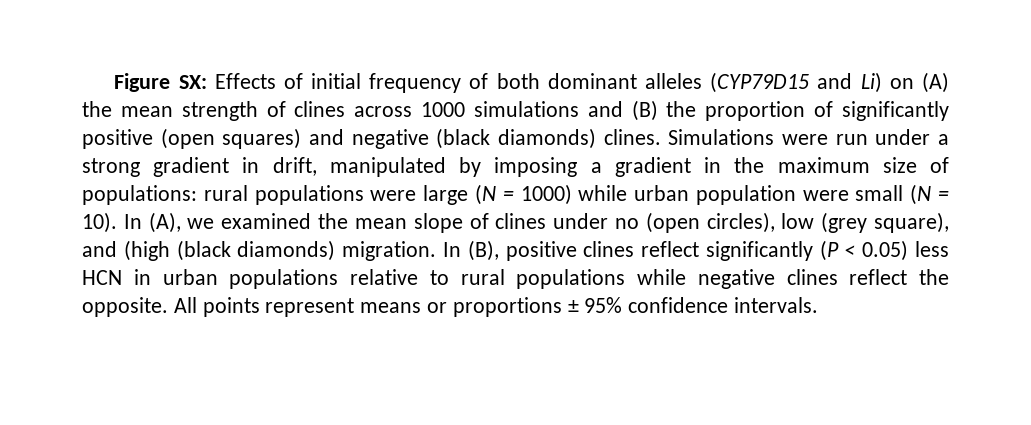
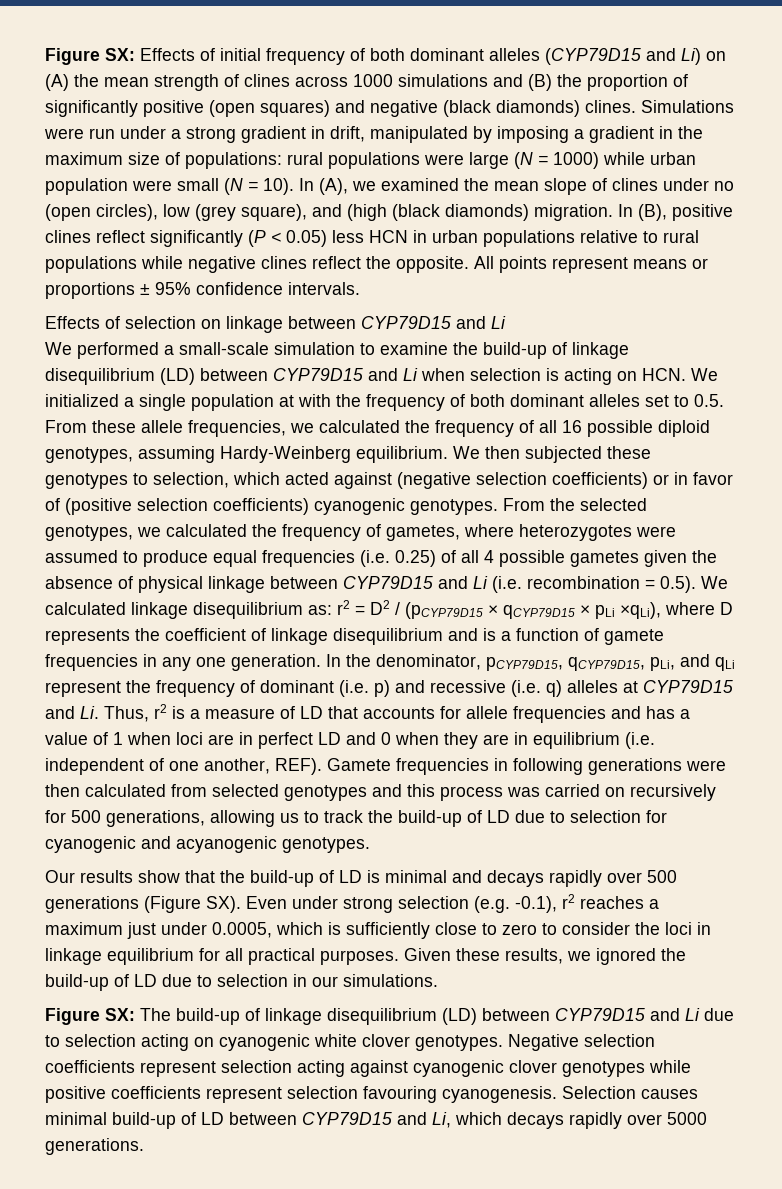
(819, 305) none -> [45,316,506,333] [45,342,629,359] [45,368,718,385] [45,394,724,411] [45,420,710,437] [45,446,651,463] [45,472,733,489] [45,498,647,515] [45,524,676,541] [45,550,717,567] [45,576,728,593] [45,600,733,619] [45,628,664,645] [45,654,735,671] [45,680,733,697] [45,704,690,723] [45,732,655,749] [45,758,726,775] [45,784,716,801] [45,810,667,827] [45,836,370,853] [45,870,677,887] [45,894,659,913] [45,922,711,939] [45,948,686,965] [45,974,438,991] [45,1008,734,1025] [45,1034,655,1051] [45,1060,691,1077] [45,1086,698,1103] [45,1112,707,1129] [45,1138,144,1155] // Effects of selection on linkage between CYP79D15 and Li // We performed a small-scale simulation to examine the build-up of linkage disequilibrium (LD) between CYP79D15 and Li when selection is acting on HCN. We initialized a single population at with the frequency of both dominant alleles set to 0.5. From these allele frequencies, we calculated the frequency of all 16 possible diploid genotypes, assuming Hardy-Weinberg equilibrium. We then subjected these genotypes to selection, which acted against (negative selection coefficients) or in favor of (positive selection coefficients) cyanogenic genotypes. From the selected genotypes, we calculated the frequency of gametes, where heterozygotes were assumed to produce equal frequencies (i.e. 0.25) of all 4 possible gametes given the absence of physical linkage between CYP79D15 and Li (i.e. recombination = 0.5). We calculated linkage disequilibrium as: r2 = D2 / (pCYP79D15 × qCYP79D15 × pLi ×qLi), where D represents the coefficient of linkage disequilibrium and is a function of gamete frequencies in any one generation. In the denominator, pCYP79D15, qCYP79D15, pLi, and qLi represent the frequency of dominant (i.e. p) and recessive (i.e. q) alleles at CYP79D15 and Li. Thus, r2 is a measure of LD that accounts for allele frequencies and has a value of 1 when loci are in perfect LD and 0 when they are in equilibrium (i.e. independent of one another, REF). Gamete frequencies in following generations were then calculated from selected genotypes and this process was carried on recursively for 500 generations, allowing us to track the build-up of LD due to selection for cyanogenic and acyanogenic genotypes. // Our results show that the build-up of LD is minimal and decays rapidly over 500 generations (Figure SX). Even under strong selection (e.g. -0.1), r2 reaches a maximum just under 0.0005, which is sufficiently close to zero to consider the loci in linkage equilibrium for all practical purposes. Given these results, we ignored the build-up of LD due to selection in our simulations. // Figure SX: The build-up of linkage disequilibrium (LD) between CYP79D15 and Li due to selection acting on cyanogenic white clover genotypes. Negative selection coefficients represent selection acting against cyanogenic clover genotypes while positive coefficients represent selection favouring cyanogenesis. Selection causes minimal build-up of LD between CYP79D15 and Li, which decays rapidly over 5000 generations.

